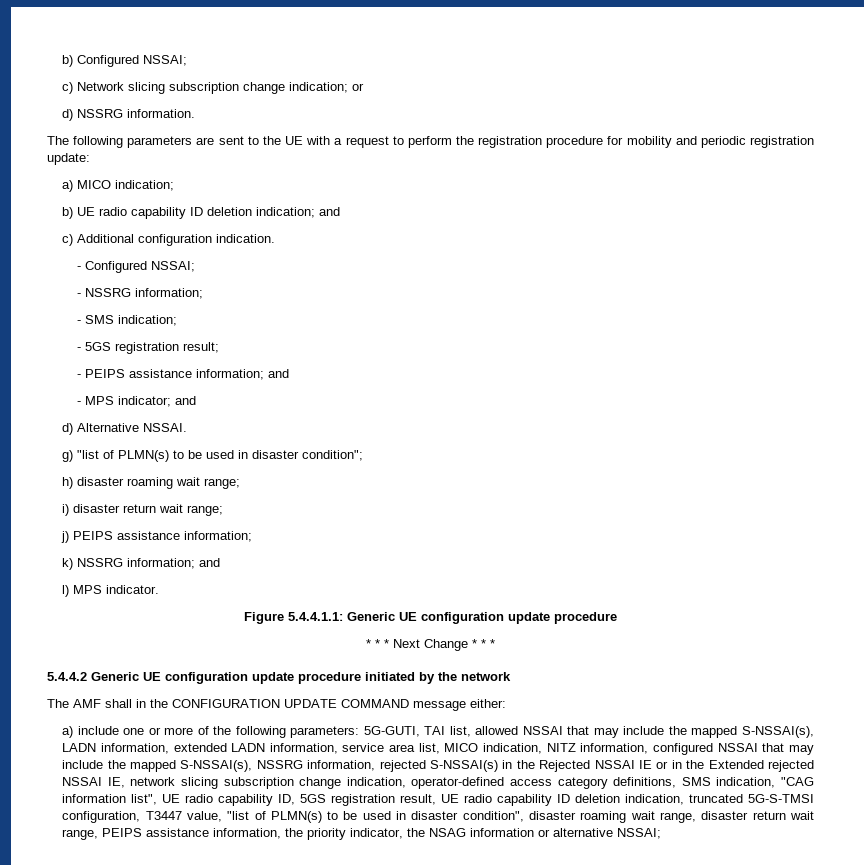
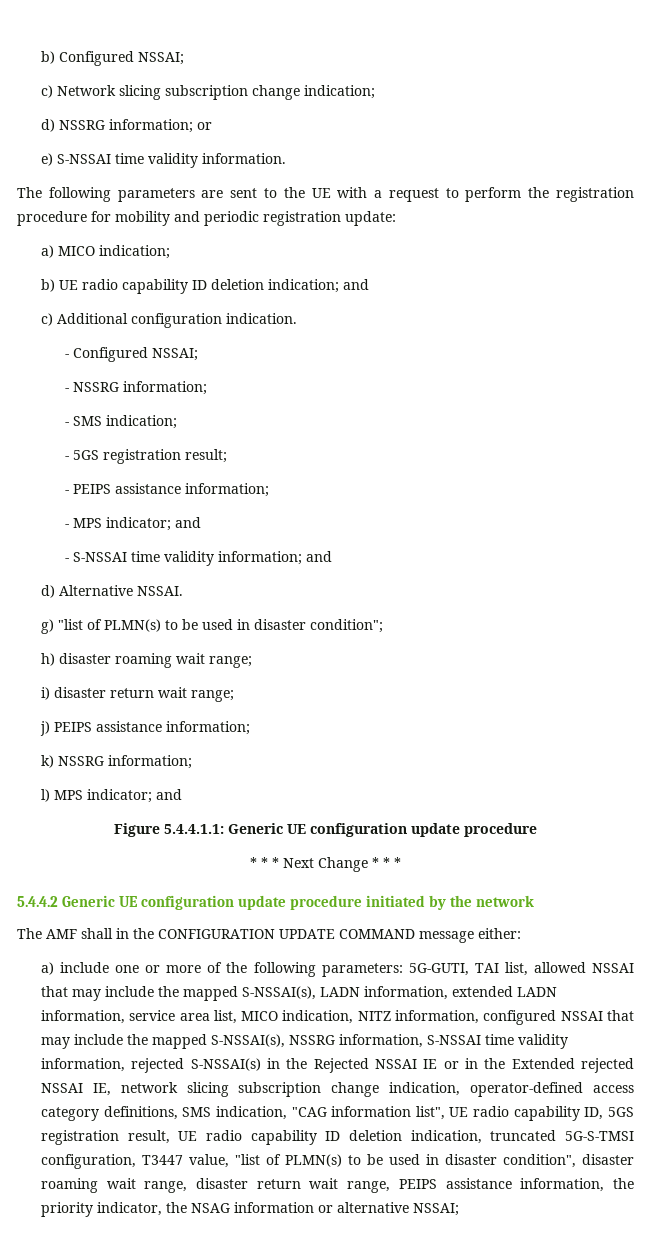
[352,83,365,91] or -> (375, 92) none
(124, 113) none -> [108,119,212,133] [40,153,198,168] information; or // e) S-NSSAI time validity
[268,369,290,378] and -> (269, 490) none
(197, 400) none -> [64,551,332,566] // - S-NSSAI time validity information; and
[199,558,221,567] and -> (192, 762) none
[106,585,160,594] indicator. -> [86,789,182,803] indicator; and
(376, 765) none -> [426,1034,568,1049] [40,1058,125,1072] S-NSSAI time validity information,

